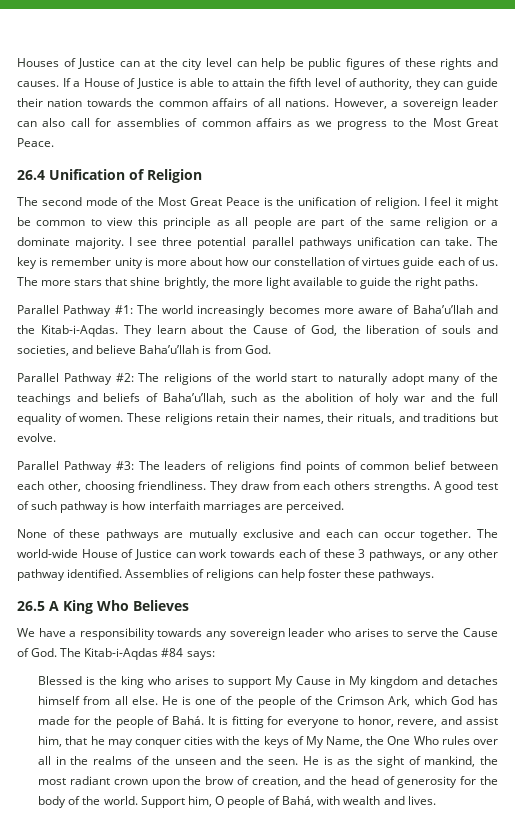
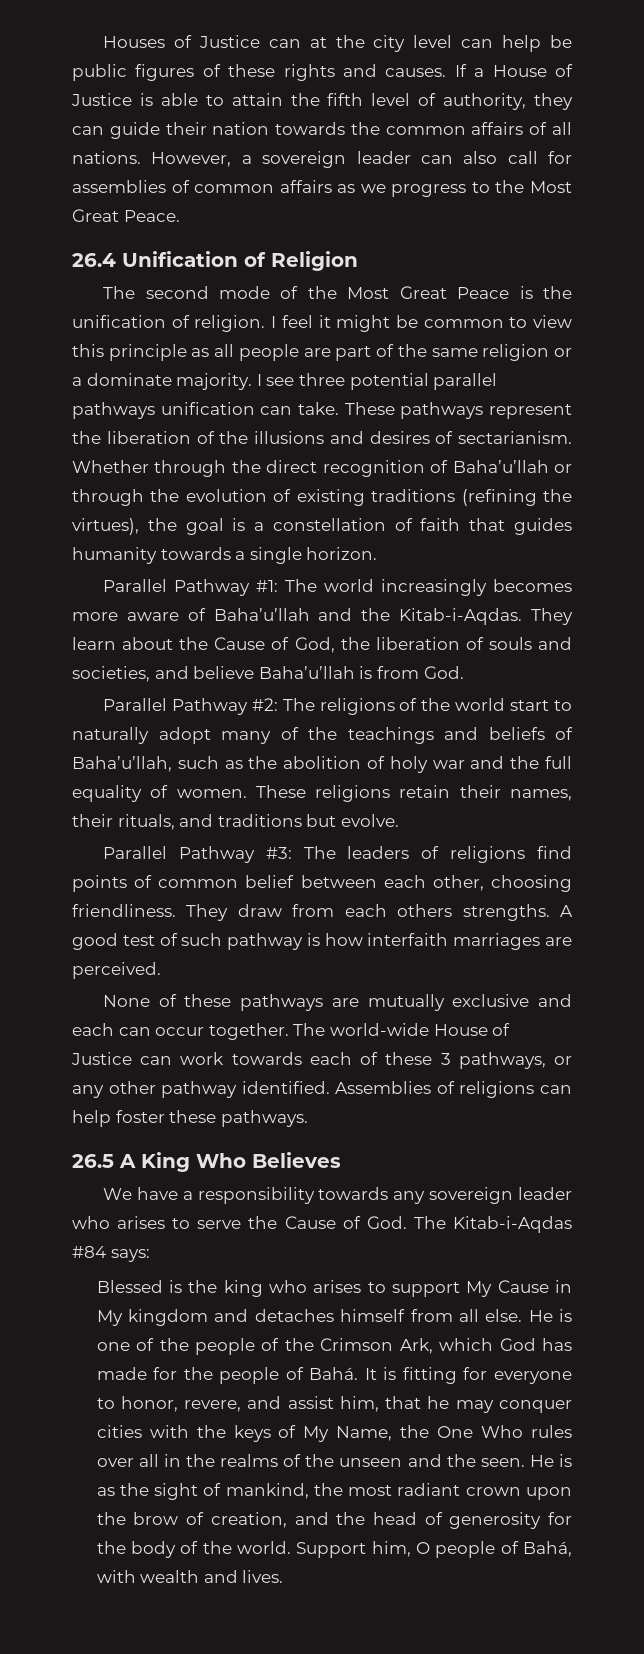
[476,237,498,246] [17,257,498,269] [17,277,479,289] The key is remember unity is more about how our constellation of virtues guide each of us. The more stars that shine brightly, the more light available to guide the right paths. -> [344,402,572,419] [72,431,572,444] [72,460,572,477] [72,489,572,506] [72,518,572,535] [72,547,378,564] These pathways represent the liberation of the illusions and desires of sectarianism. Whether through the direct recognition of Baha’u’llah or through the evolution of existing traditions (refining the virtues), the goal is a constellation of faith that guides humanity towards a single horizon.

